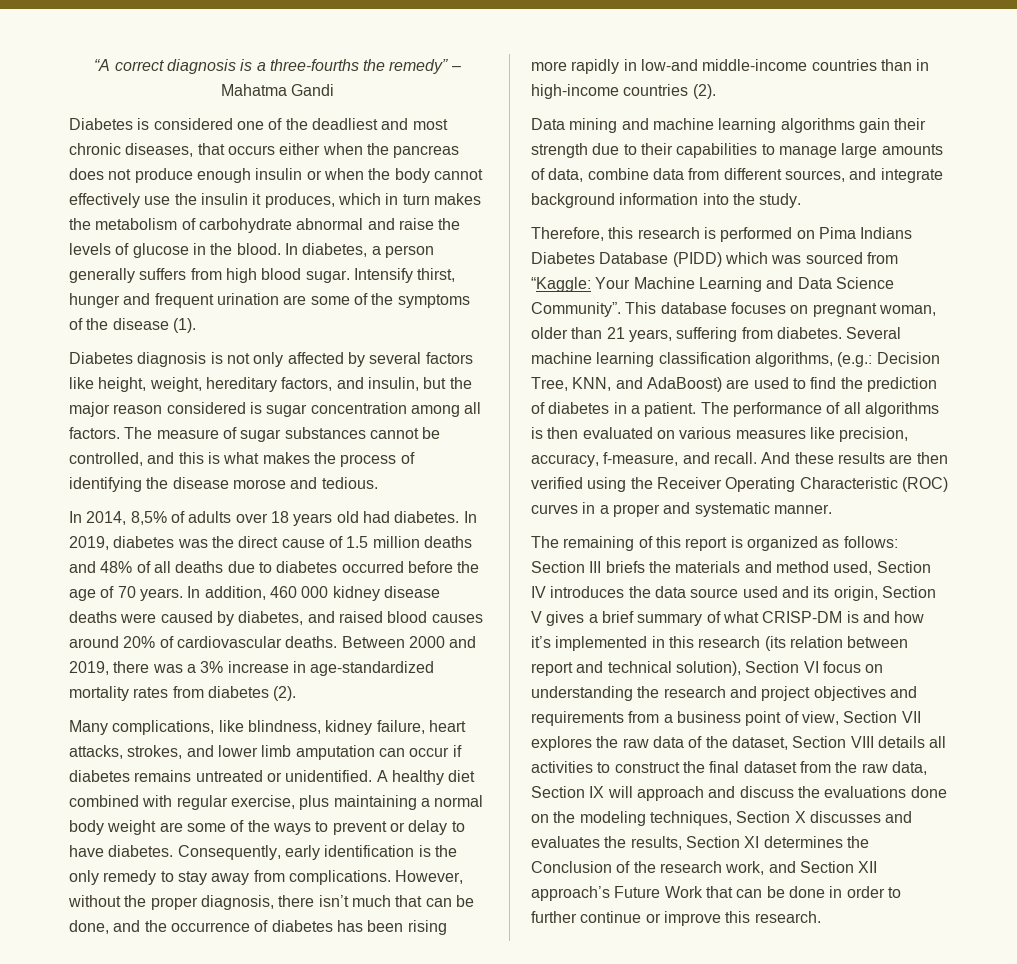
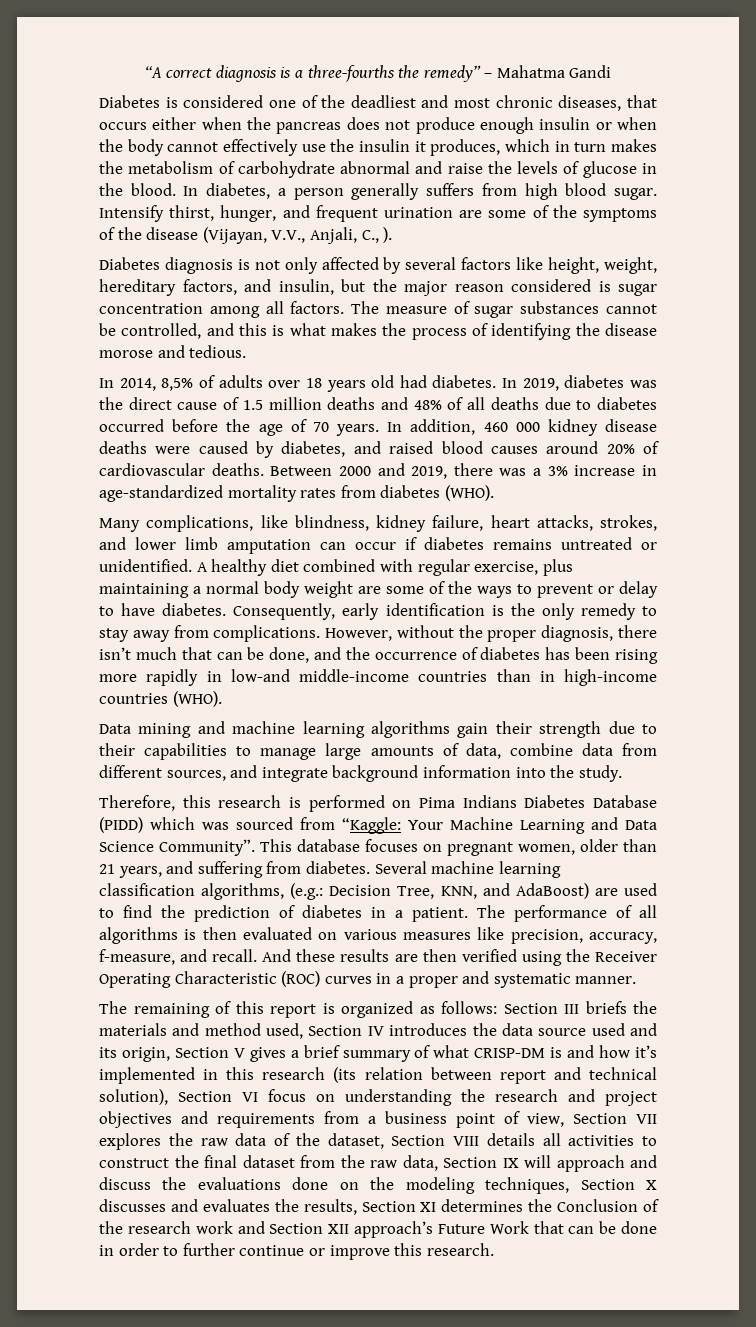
[69,293,120,308] hunger -> [220,205,277,222] hunger,
[172,318,196,333] (1). -> [202,227,393,244] (Vijayan, V.V., Anjali, C., ).
[273,686,297,701] (2). -> [444,485,494,501] (WHO).
[692,84,716,99] (2). -> [172,691,222,707] (WHO).
[878,305,936,316] woman, -> [518,844,575,855] women,
(672, 335) none -> [166,861,194,874] and
[725,861,765,875] work, -> [195,1221,233,1234] work

